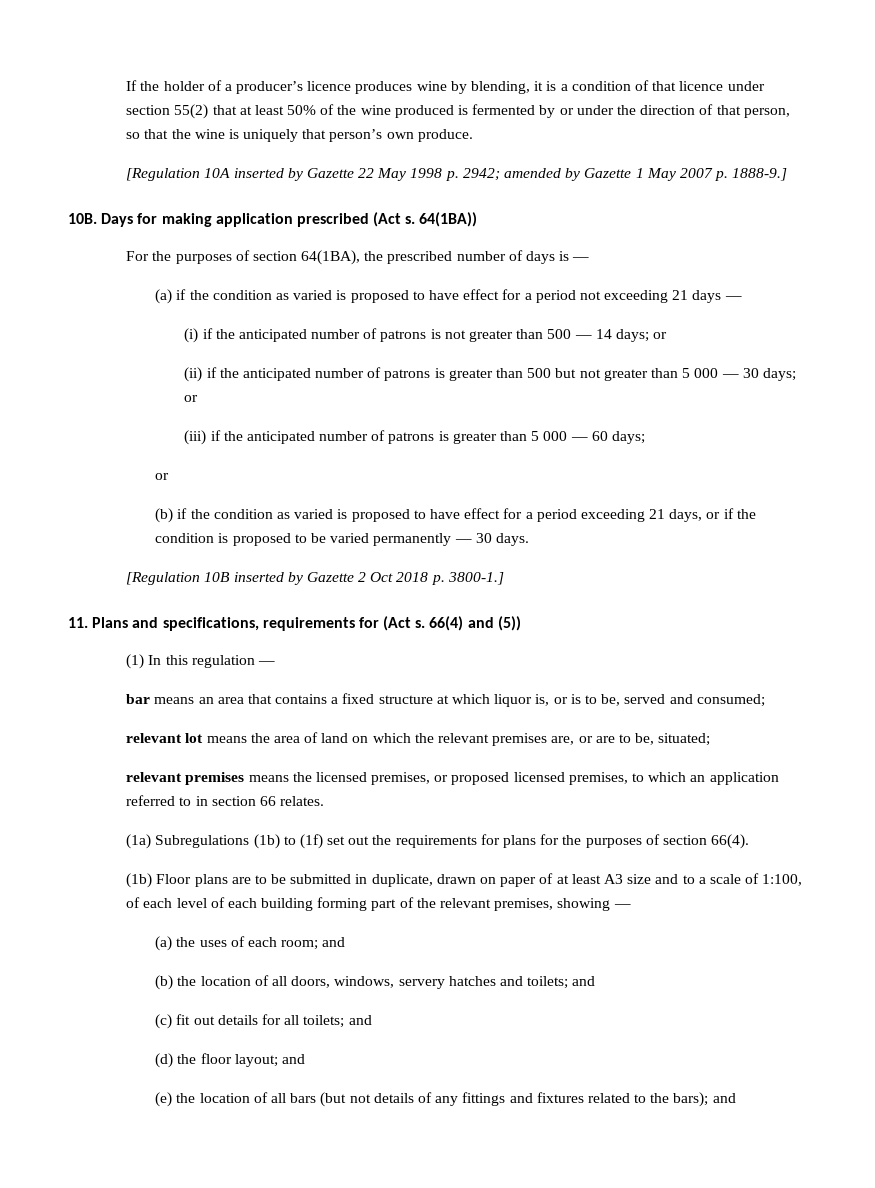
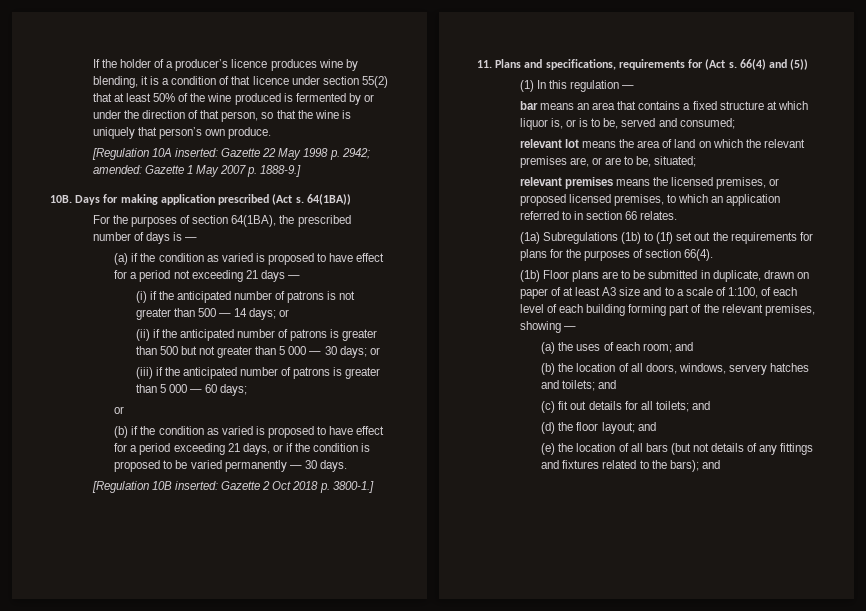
[233,168,303,181] inserted by -> [175,148,219,157] inserted:
[504,168,581,181] amended by -> [92,165,142,174] amended:
[233,572,303,585] inserted by -> [175,481,219,490] inserted:

